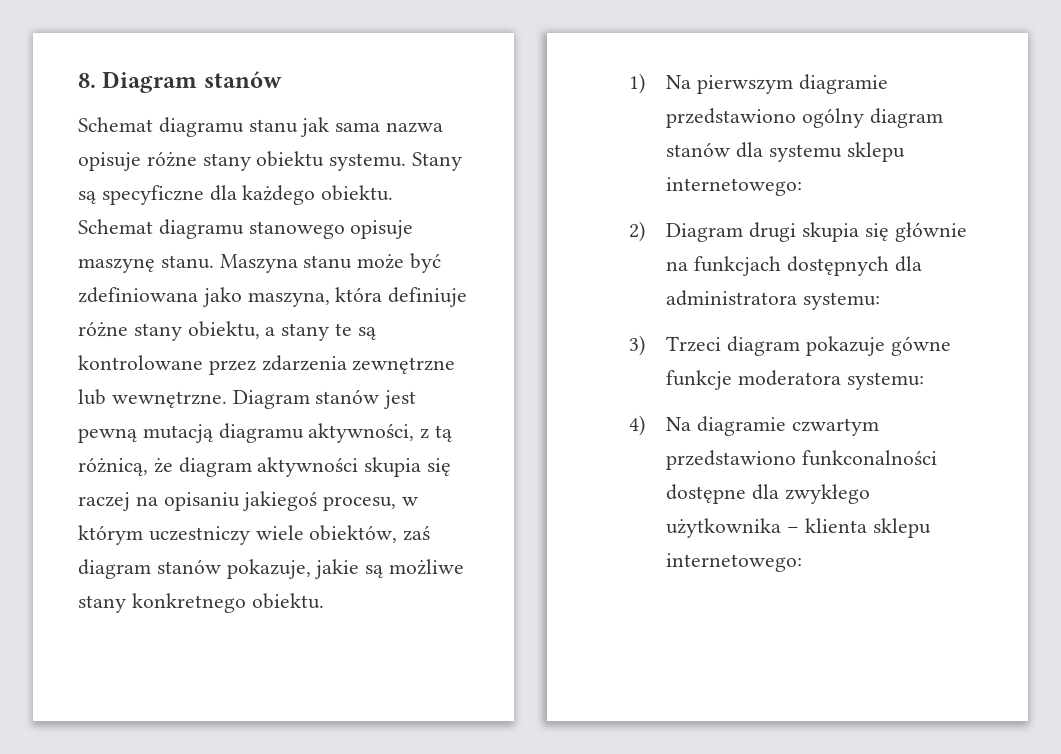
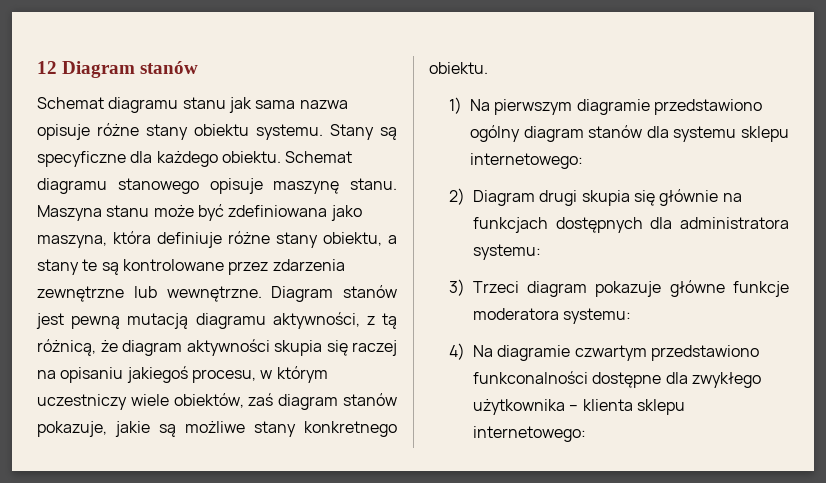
[78,73,96,88] 8. -> [37,61,57,74] 12
[890,336,951,356] gówne -> [669,280,725,297] główne

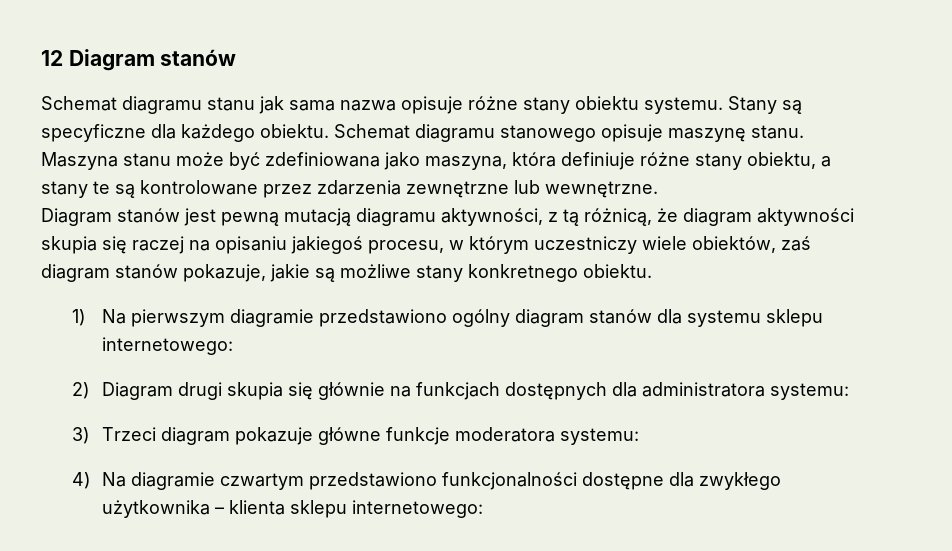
(262, 294) none -> (658, 189) //
[472,371,588,384] funkconalności -> [442,472,578,490] funkcjonalności

